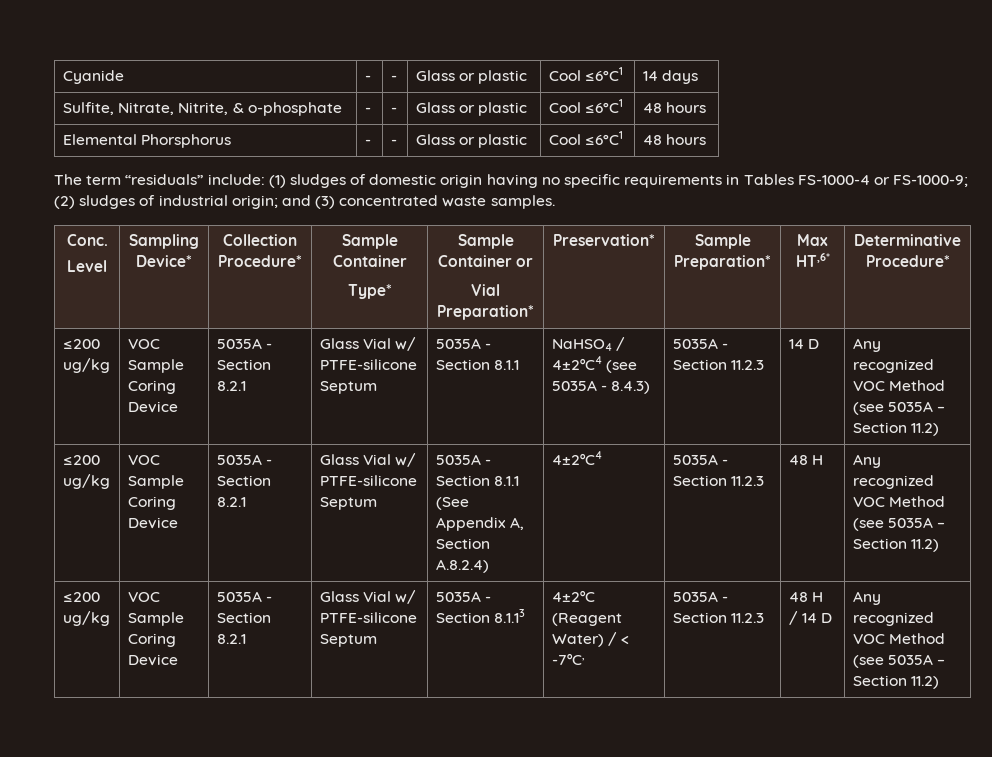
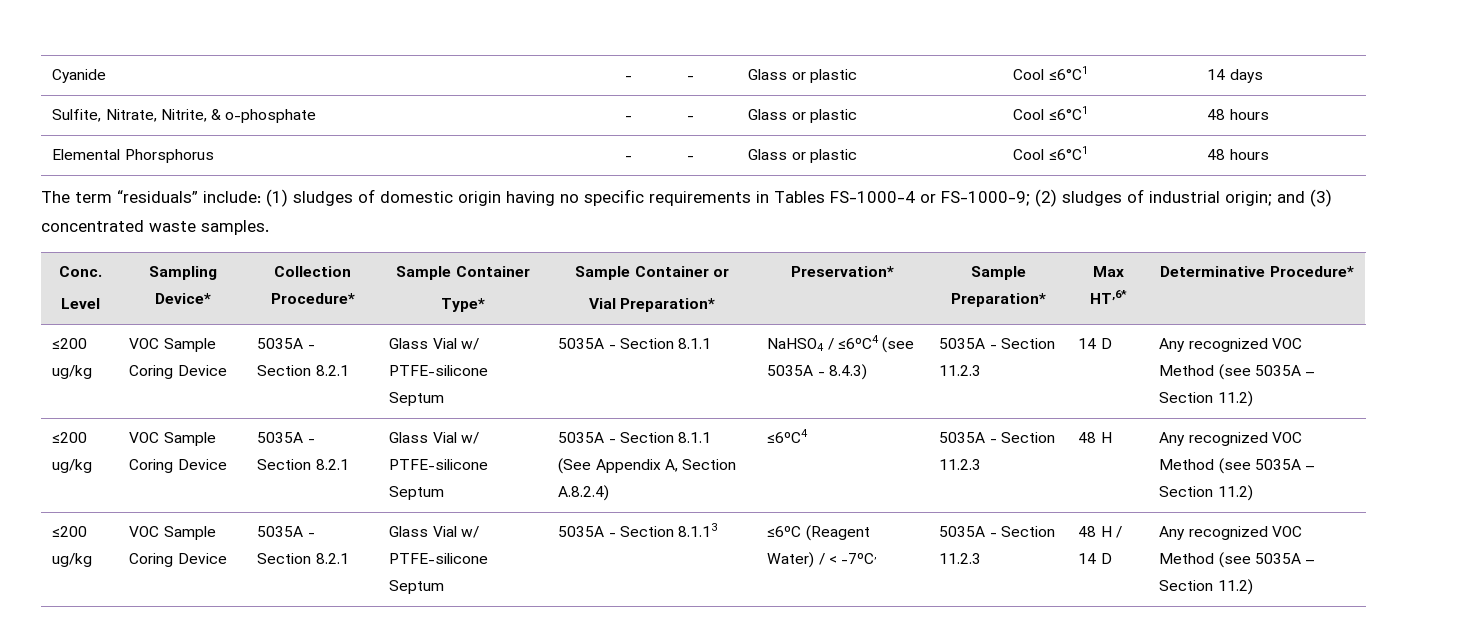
[551,356,602,370] 4±2ºC4 -> [837,335,879,349] ≤6ºC4
[551,451,602,465] 4±2ºC4 -> [767,429,809,443] ≤6ºC4
[551,590,595,602] 4±2ºC -> [767,526,802,537] ≤6ºC

